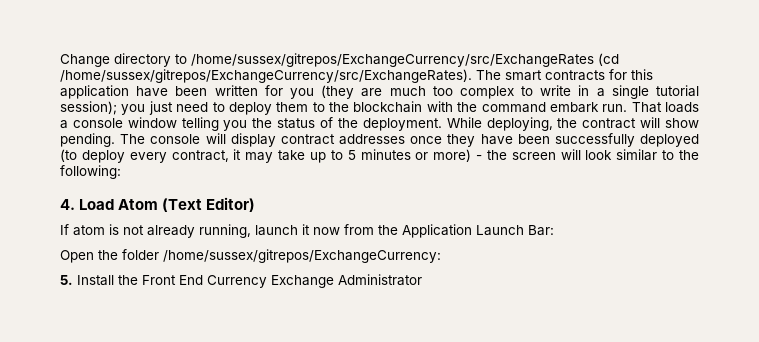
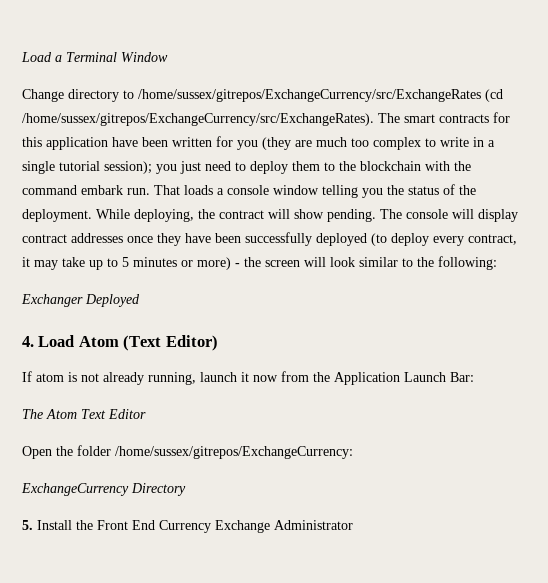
(60, 60) none -> [21,52,168,62] Load a Terminal Window //
(121, 172) none -> [21,294,140,307] // Exchanger Deployed
(554, 230) none -> [22,409,146,419] // The Atom Text Editor
(441, 256) none -> [21,483,186,496] // ExchangeCurrency Directory

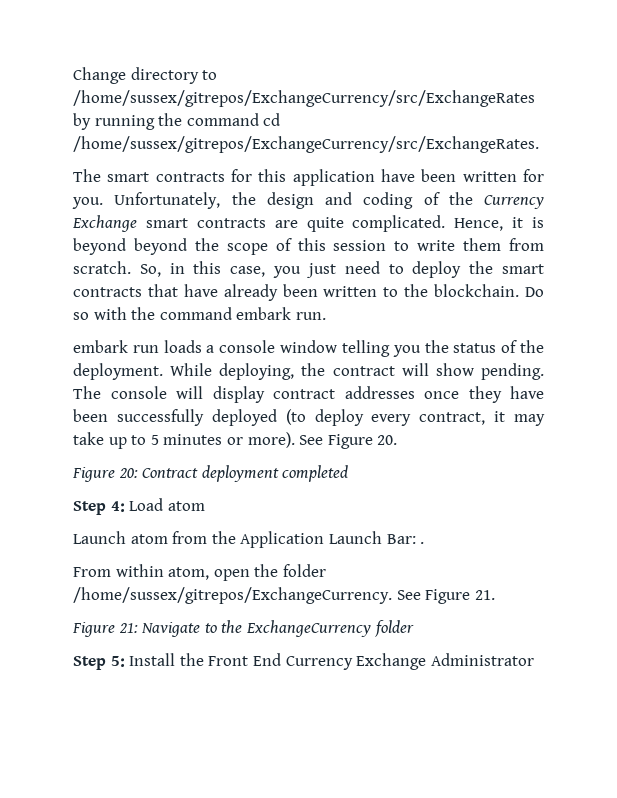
[21,52,168,62] [22,89,503,102] [22,113,374,126] Load a Terminal Window // Change directory to /home/sussex/gitrepos/ExchangeCurrency/src/ExchangeRates (cd /home/sussex/gitrepos/ExchangeCurrency/src/ExchangeRates). -> [73,67,218,84] [73,90,535,107] [73,113,281,130] [73,136,539,153] Change directory to /home/sussex/gitrepos/ExchangeCurrency/src/ExchangeRates by running the command cd /home/sussex/gitrepos/ExchangeCurrency/src/ExchangeRates. //
[237,137,495,150] [22,161,152,174] you (they are much too complex to write in a single tutorial session); -> [72,192,544,209] [72,215,544,232] [73,238,544,255] [73,261,266,277] you. Unfortunately, the design and coding of the Currency Exchange smart contracts are quite complicated. Hence, it is beyond beyond the scope of this session to write them from scratch. So, in this case,
[292,161,421,171] them to the blockchain -> [469,261,544,274] [73,284,545,301] [73,312,89,320] the smart contracts that have already been written to the blockchain. Do so
[154,185,180,195] That -> [73,340,159,353] // embark run
[197,256,497,270] [21,294,140,307] [22,335,218,351] [22,371,278,385] more) - the screen will look similar to the following: // Exchanger Deployed // 4. Load Atom (Text Editor) // If atom is not already running, launch it now -> [247,432,398,449] [72,465,349,482] [73,498,205,515] [73,531,168,544] more). See Figure 20. // Figure 20: Contract deployment completed // Step 4: Load atom // Launch atom
[22,409,146,419] [22,445,353,459] [21,483,186,496] [22,520,33,530] // The Atom Text Editor // Open the folder /home/sussex/gitrepos/ExchangeCurrency: // ExchangeCurrency Directory // 5. -> [420,542,425,544] [73,564,326,581] [73,587,495,604] [72,620,414,637] [73,656,125,670] . // From within atom, open the folder /home/sussex/gitrepos/ExchangeCurrency. See Figure 21. // Figure 21: Navigate to the ExchangeCurrency folder // Step 5:

